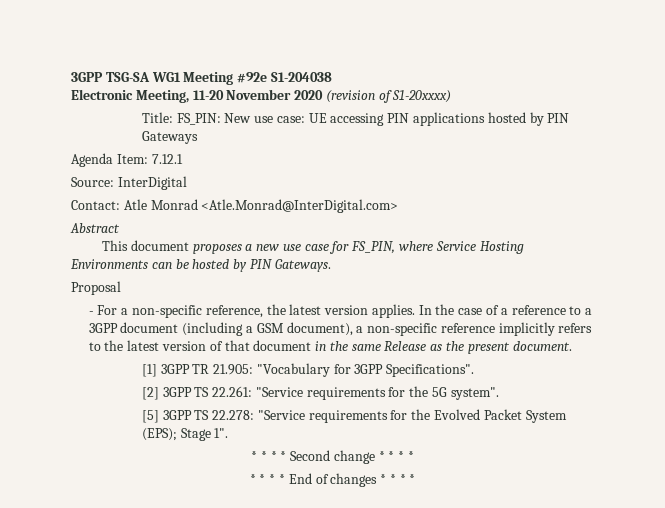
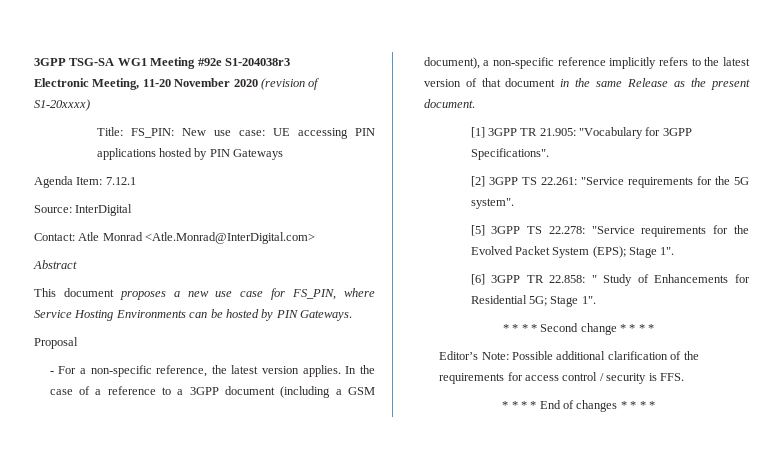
[270,72,332,82] S1-204038 -> [224,58,290,66] S1-204038r3
(229, 433) none -> [470,274,750,286] [470,295,596,307] // [6] 3GPP TR 22.858: " Study of Enhancements for Residential 5G; Stage 1".
(415, 456) none -> [439,351,699,360] [439,372,684,384] // Editor’s Note: Possible additional clarification of the requirements for access control / security is FFS.

